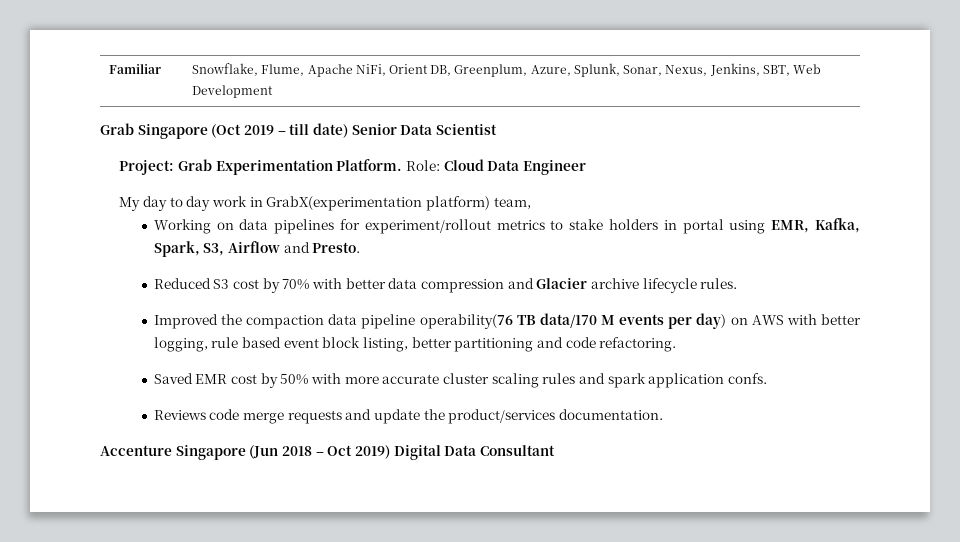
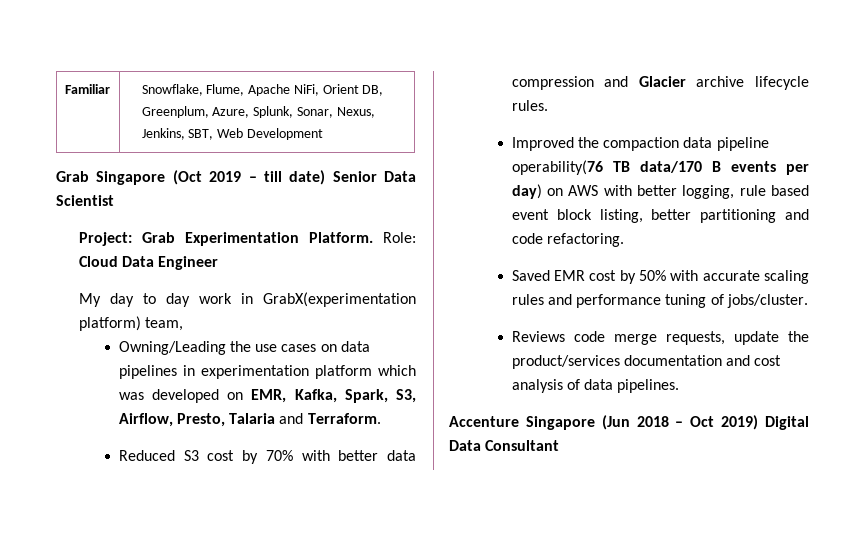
[153,218,861,234] [153,241,361,257] Working on data pipelines for experiment/rollout metrics to stake holders in portal using EMR, Kafka, Spark, S3, Airflow and Presto. -> [118,341,370,355] [118,365,416,379] [118,389,416,403] [118,413,381,427] Owning/Leading the use cases on data pipelines in experimentation platform which was developed on EMR, Kafka, Spark, S3, Airflow, Presto, Talaria and Terraform.
[600,315,615,325] M -> [711,161,721,172] B
[344,373,767,388] more accurate cluster scaling rules and spark application confs. -> [702,270,809,284] [511,294,808,308] accurate scaling rules and performance tuning of jobs/cluster.
[287,409,372,424] requests and -> [665,331,725,345] requests,
[558,409,663,420] documentation. -> [624,355,782,366] [511,379,680,393] documentation and cost analysis of data pipelines.

